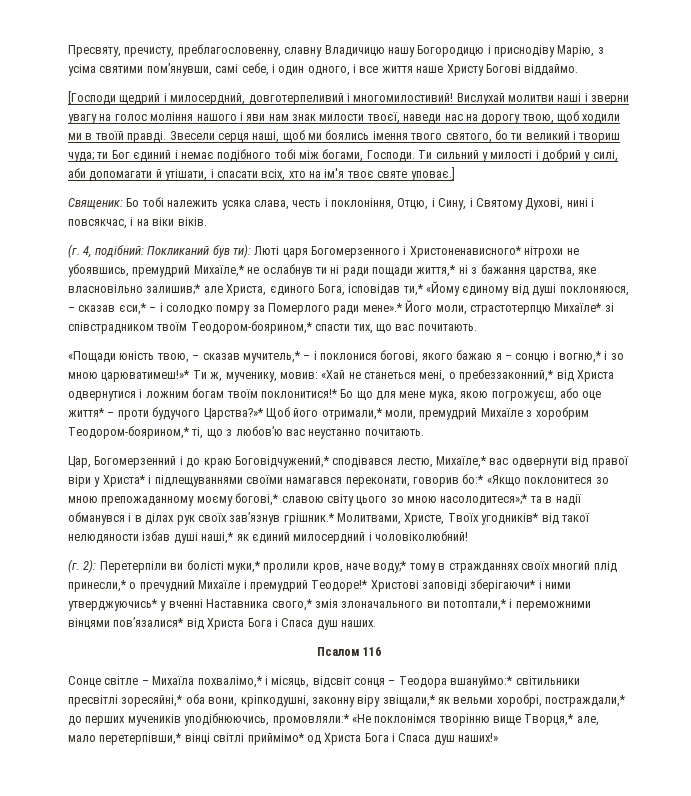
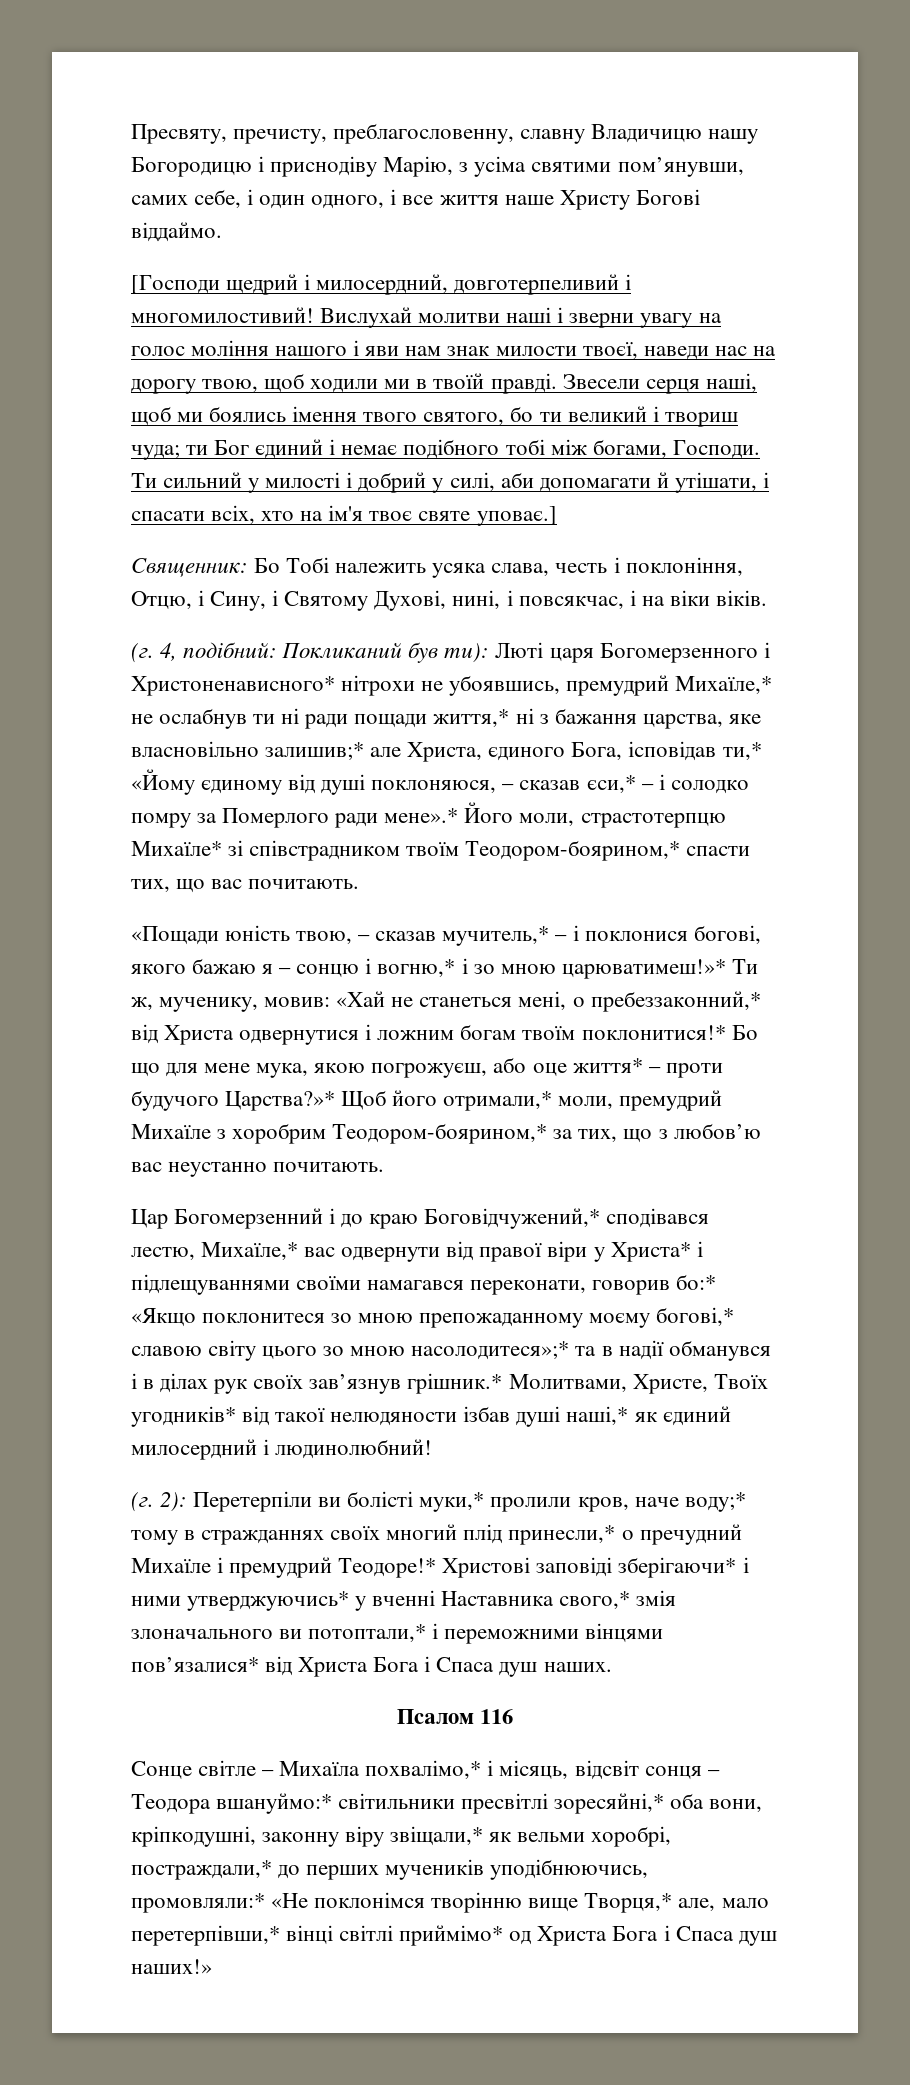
[215,64,239,73] самі -> [131,195,188,205] самих
[68,197,164,210] Священик: Бо тобі -> [131,557,330,577] Священник: Бо Тобі
[566,198,588,207] нині -> [452,590,501,610] нині,
[192,427,204,439] ті, -> [553,1129,618,1143] за тих,
[68,456,91,468] Цар, -> [131,1209,168,1229] Цар
[375,531,468,541] чоловіколюбний! -> [275,1439,433,1459] людинолюбний!

